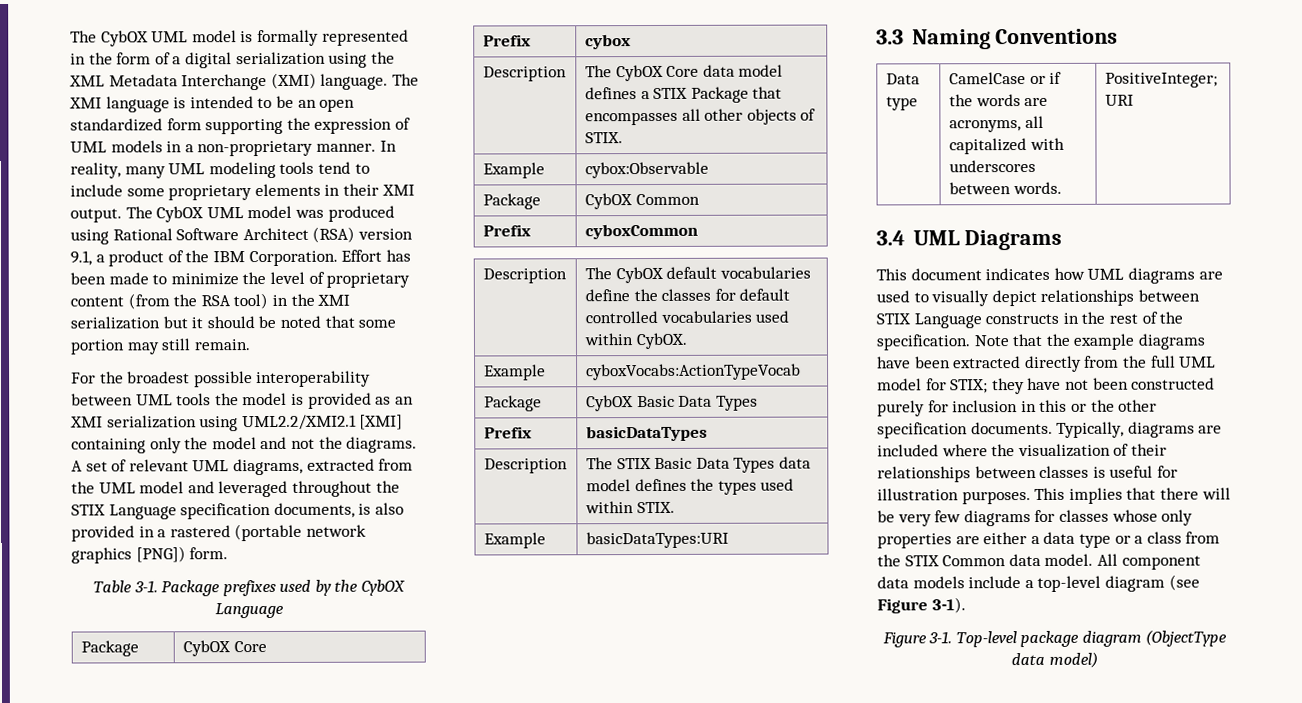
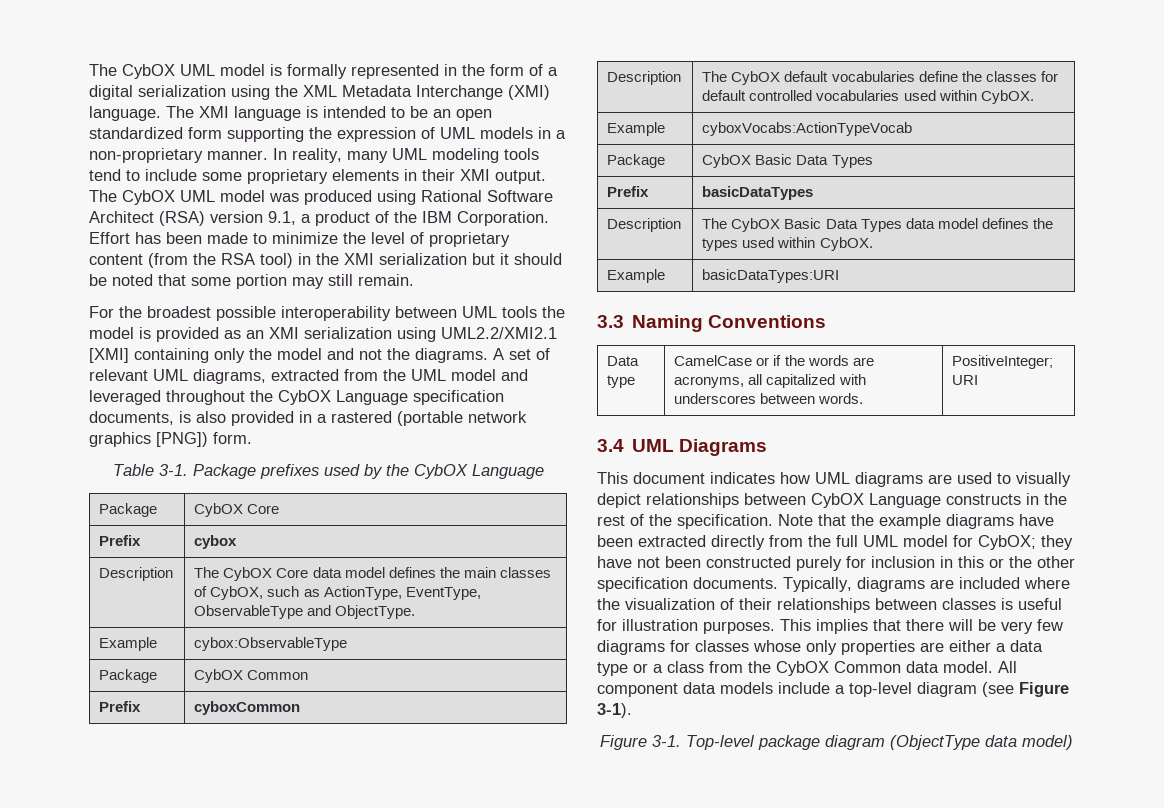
[71,504,106,516] STIX -> [278,390,331,405] CybOX
[640,86,783,103] [584,108,817,126] [584,132,623,144] [482,162,545,179] [584,161,709,179] a STIX Package that encompasses all other objects of STIX. // Example | cybox:Observable -> [439,567,551,578] [194,586,481,600] [194,605,416,619] [99,637,158,651] [194,637,348,651] the main classes of CybOX, such as ActionType, EventType, ObservableType and ObjectType. // Example | cybox:ObservableType
[616,457,652,470] STIX -> [731,218,781,232] CybOX
[636,501,675,514] STIX. -> [819,237,873,251] CybOX.
[876,313,911,325] STIX -> [811,493,864,508] CybOX
[950,379,989,394] STIX; -> [978,535,1036,550] CybOX;
[904,555,940,567] STIX -> [776,661,829,676] CybOX

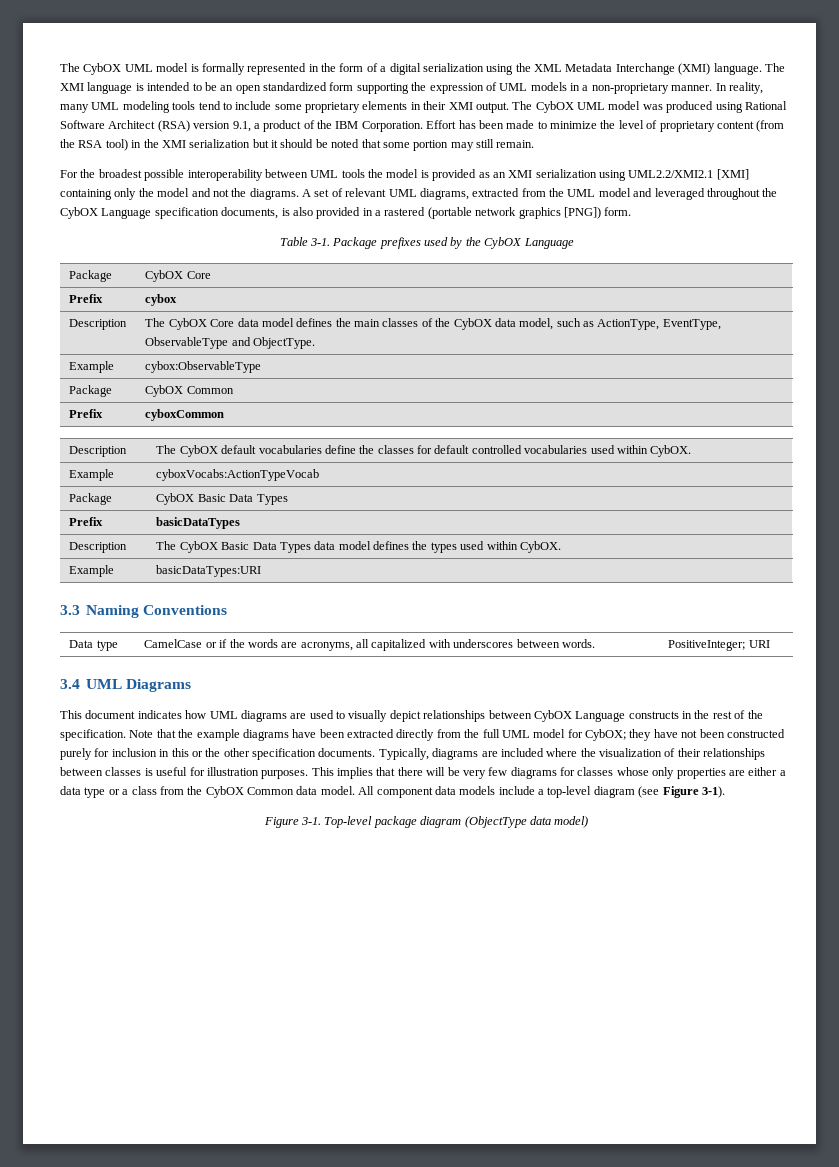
[210,586,264,600] CybOX, -> [435,318,554,330] the CybOX data model,

